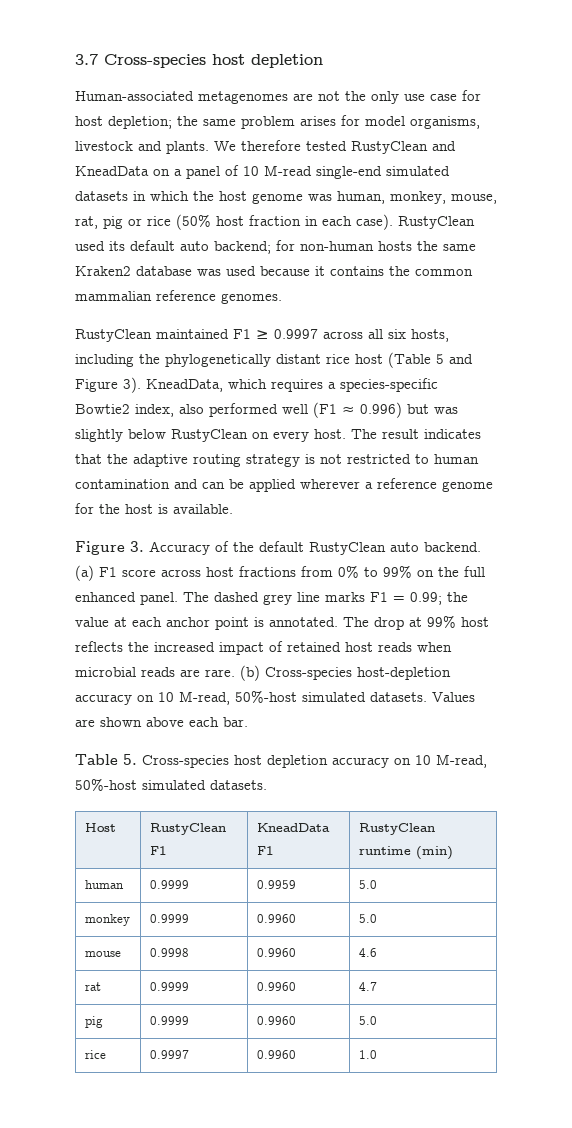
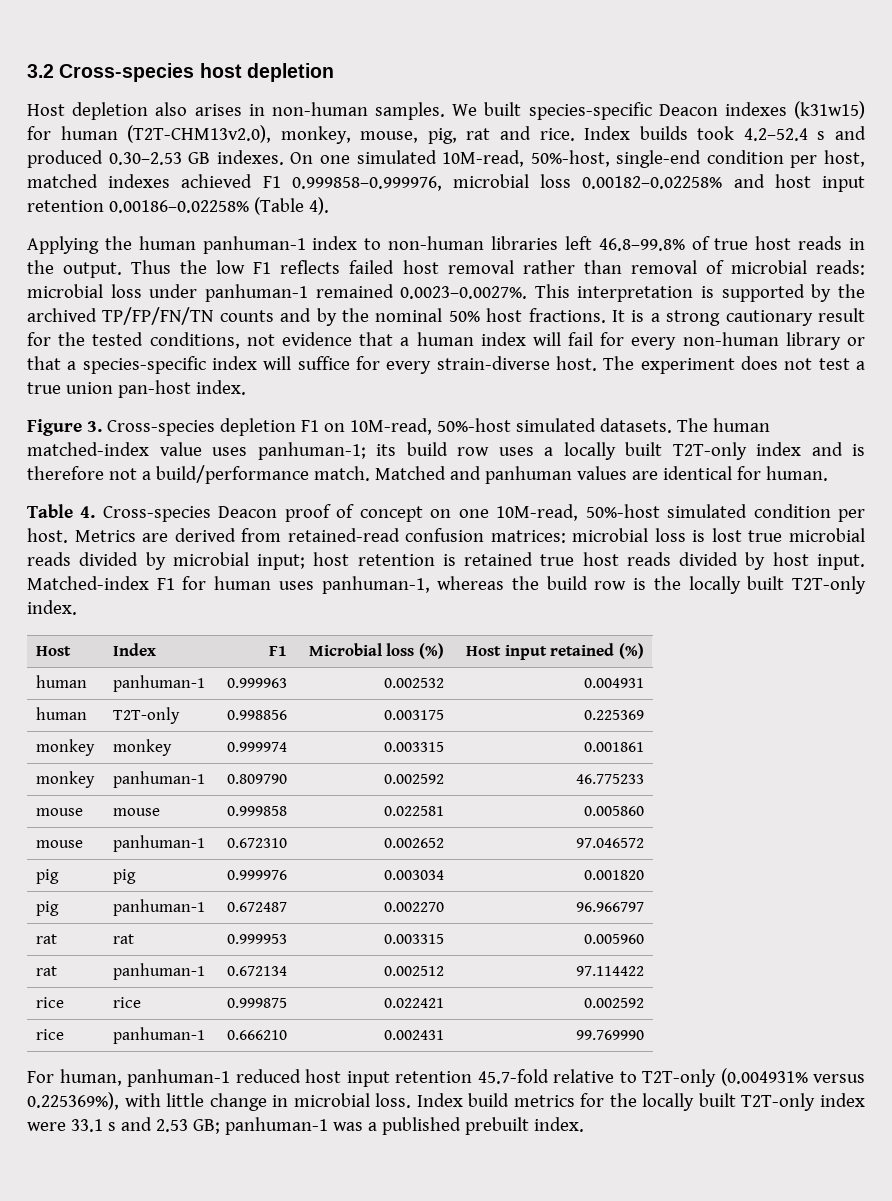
[75,54,98,65] 3.7 -> [27,64,54,78] 3.2
[75,90,481,104] [75,115,480,129] [75,140,456,154] [75,165,450,179] [75,191,497,204] [75,214,475,230] [75,240,476,254] [75,266,473,276] [75,290,282,304] [75,329,449,342] [75,352,473,368] [75,377,438,393] [75,402,458,418] [75,429,481,442] [75,454,479,467] [75,478,493,492] [75,503,233,514] [75,541,481,555] [75,565,485,581] [75,592,468,605] [75,615,489,630] [75,641,452,655] [75,665,451,681] [75,690,475,705] [75,717,248,727] [75,754,487,768] [75,778,267,791] Human-associated metagenomes are not the only use case for host depletion; the same problem arises for model organisms, livestock and plants. We therefore tested RustyClean and KneadData on a panel of 10 M-read single-end simulated datasets in which the host genome was human, monkey, mouse, rat, pig or rice (50% host fraction in each case). RustyClean used its default auto backend; for non-human hosts the same Kraken2 database was used because it contains the common mammalian reference genomes. // RustyClean maintained F1 ≥ 0.9997 across all six hosts, including the phylogenetically distant rice host (Table 5 and Figure 3). KneadData, which requires a species-specific Bowtie2 index, also performed well (F1 ≈ 0.996) but was slightly below RustyClean on every host. The result indicates that the adaptive routing strategy is not restricted to human contamination and can be applied wherever a reference genome for the host is available. // Figure 3. Accuracy of the default RustyClean auto backend. (a) F1 score across host fractions from 0% to 99% on the full enhanced panel. The dashed grey line marks F1 = 0.99; the value at each anchor point is annotated. The drop at 99% host reflects the increased impact of retained host reads when microbial reads are rare. (b) Cross-species host-depletion accuracy on 10 M-read, 50%-host simulated datasets. Values are shown above each bar. // Table 5. Cross-species host depletion accuracy on 10 M-read, 50%-host simulated datasets. -> [27,101,865,120] [27,125,866,144] [27,150,865,168] [27,174,866,192] [27,197,329,215] [27,236,866,254] [27,260,866,278] [27,284,865,302] [27,307,865,326] [27,332,865,350] [27,356,866,374] [27,380,246,398] [27,418,770,436] [27,442,865,460] [27,465,828,484] [27,504,865,522] [27,528,865,543] [27,552,865,570] [27,576,866,594] [27,600,77,615] Host depletion also arises in non-human samples. We built species-specific Deacon indexes (k31w15) for human (T2T-CHM13v2.0), monkey, mouse, pig, rat and rice. Index builds took 4.2–52.4 s and produced 0.30–2.53 GB indexes. On one simulated 10M-read, 50%-host, single-end condition per host, matched indexes achieved F1 0.999858–0.999976, microbial loss 0.00182–0.02258% and host input retention 0.00186–0.02258% (Table 4). // Applying the human panhuman-1 index to non-human libraries left 46.8–99.8% of true host reads in the output. Thus the low F1 reflects failed host removal rather than removal of microbial reads: microbial loss under panhuman-1 remained 0.0023–0.0027%. This interpretation is supported by the archived TP/FP/FN/TN counts and by the nominal 50% host fractions. It is a strong cautionary result for the tested conditions, not evidence that a human index will fail for every non-human library or that a species-specific index will suffice for every strain-diverse host. The experiment does not test a true union pan-host index. // Figure 3. Cross-species depletion F1 on 10M-read, 50%-host simulated datasets. The human matched-index value uses panhuman-1; its build row uses a locally built T2T-only index and is therefore not a build/performance match. Matched and panhuman values are identical for human. // Table 4. Cross-species Deacon proof of concept on one 10M-read, 50%-host simulated condition per host. Metrics are derived from retained-read confusion matrices: microbial loss is lost true microbial reads divided by microbial input; host retention is retained true host reads divided by host input. Matched-index F1 for human uses panhuman-1, whereas the build row is the locally built T2T-only index.
[149,823,226,835] [149,846,166,855] [256,823,330,832] [256,846,273,855] [358,823,435,835] [358,846,453,860] [84,880,124,889] [149,880,189,889] [256,880,296,889] [358,880,377,889] [84,914,130,926] [149,914,189,923] [256,914,296,923] [358,914,377,923] [84,951,121,957] [149,948,189,957] [256,948,296,957] [358,948,377,957] [84,982,101,991] [149,982,189,991] [256,982,296,991] [358,982,377,991] [84,1016,103,1028] [149,1016,189,1025] [256,1016,296,1025] [358,1016,377,1025] [84,1050,106,1059] [149,1050,189,1059] [256,1050,296,1059] [358,1050,377,1059] RustyClean F1 | KneadData F1 | RustyClean runtime (min) // human | 0.9999 | 0.9959 | 5.0 // monkey | 0.9999 | 0.9960 | 5.0 // mouse | 0.9998 | 0.9960 | 4.6 // rat | 0.9999 | 0.9960 | 4.7 // pig | 0.9999 | 0.9960 | 5.0 // rice | 0.9997 | 0.9960 | 1.0 -> [113,643,157,656] [268,646,287,656] [308,643,444,659] [466,643,644,660] [36,675,88,688] [113,675,206,692] [226,678,287,688] [383,678,444,688] [583,678,644,688] [36,707,88,720] [113,707,181,724] [226,710,287,720] [383,710,444,720] [583,710,644,720] [36,739,96,756] [113,739,173,756] [226,742,287,752] [383,742,444,752] [583,742,644,752] [36,771,96,788] [113,771,206,788] [226,774,287,784] [383,774,444,784] [575,774,644,784] [36,808,84,816] [113,808,161,816] [226,806,287,816] [383,806,444,816] [583,806,644,816] [36,840,84,848] [113,835,206,852] [226,838,287,848] [383,838,444,848] [575,838,644,848] [36,869,60,884] [113,869,137,884] [226,870,287,880] [383,870,444,880] [583,870,644,880] [36,901,60,916] [113,899,206,916] [226,902,287,912] [383,902,444,912] [575,902,644,912] [36,934,58,944] [113,934,135,944] [226,934,287,944] [383,934,444,944] [583,934,644,944] [36,966,58,976] [113,963,206,980] [226,966,287,976] [383,966,444,976] [575,966,644,976] [36,997,65,1008] [113,997,142,1008] [226,998,287,1008] [383,998,444,1008] [583,998,644,1008] [36,1029,65,1040] [113,1027,206,1044] [226,1030,287,1040] [383,1030,444,1040] [575,1030,644,1040] [27,1068,865,1087] [27,1092,865,1111] [27,1117,584,1135] Index | F1 | Microbial loss (%) | Host input retained (%) // human | panhuman-1 | 0.999963 | 0.002532 | 0.004931 // human | T2T-only | 0.998856 | 0.003175 | 0.225369 // monkey | monkey | 0.999974 | 0.003315 | 0.001861 // monkey | panhuman-1 | 0.809790 | 0.002592 | 46.775233 // mouse | mouse | 0.999858 | 0.022581 | 0.005860 // mouse | panhuman-1 | 0.672310 | 0.002652 | 97.046572 // pig | pig | 0.999976 | 0.003034 | 0.001820 // pig | panhuman-1 | 0.672487 | 0.002270 | 96.966797 // rat | rat | 0.999953 | 0.003315 | 0.005960 // rat | panhuman-1 | 0.672134 | 0.002512 | 97.114422 // rice | rice | 0.999875 | 0.022421 | 0.002592 // rice | panhuman-1 | 0.666210 | 0.002431 | 99.769990 // For human, panhuman-1 reduced host input retention 45.7-fold relative to T2T-only (0.004931% versus 0.225369%), with little change in microbial loss. Index build metrics for the locally built T2T-only index were 33.1 s and 2.53 GB; panhuman-1 was a published prebuilt index.

